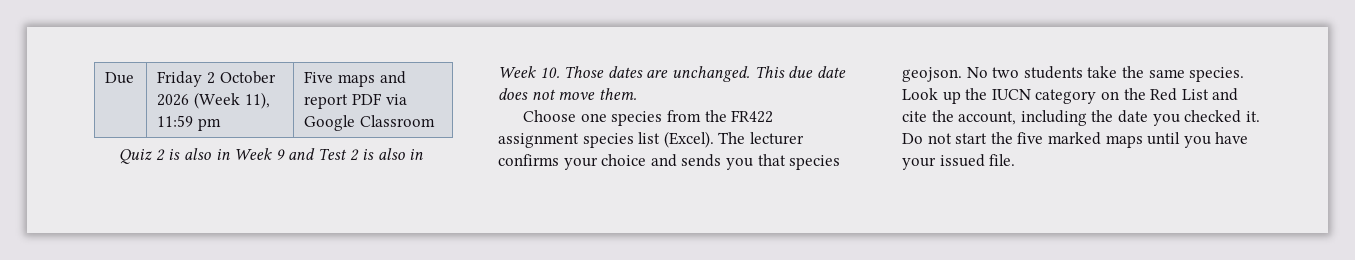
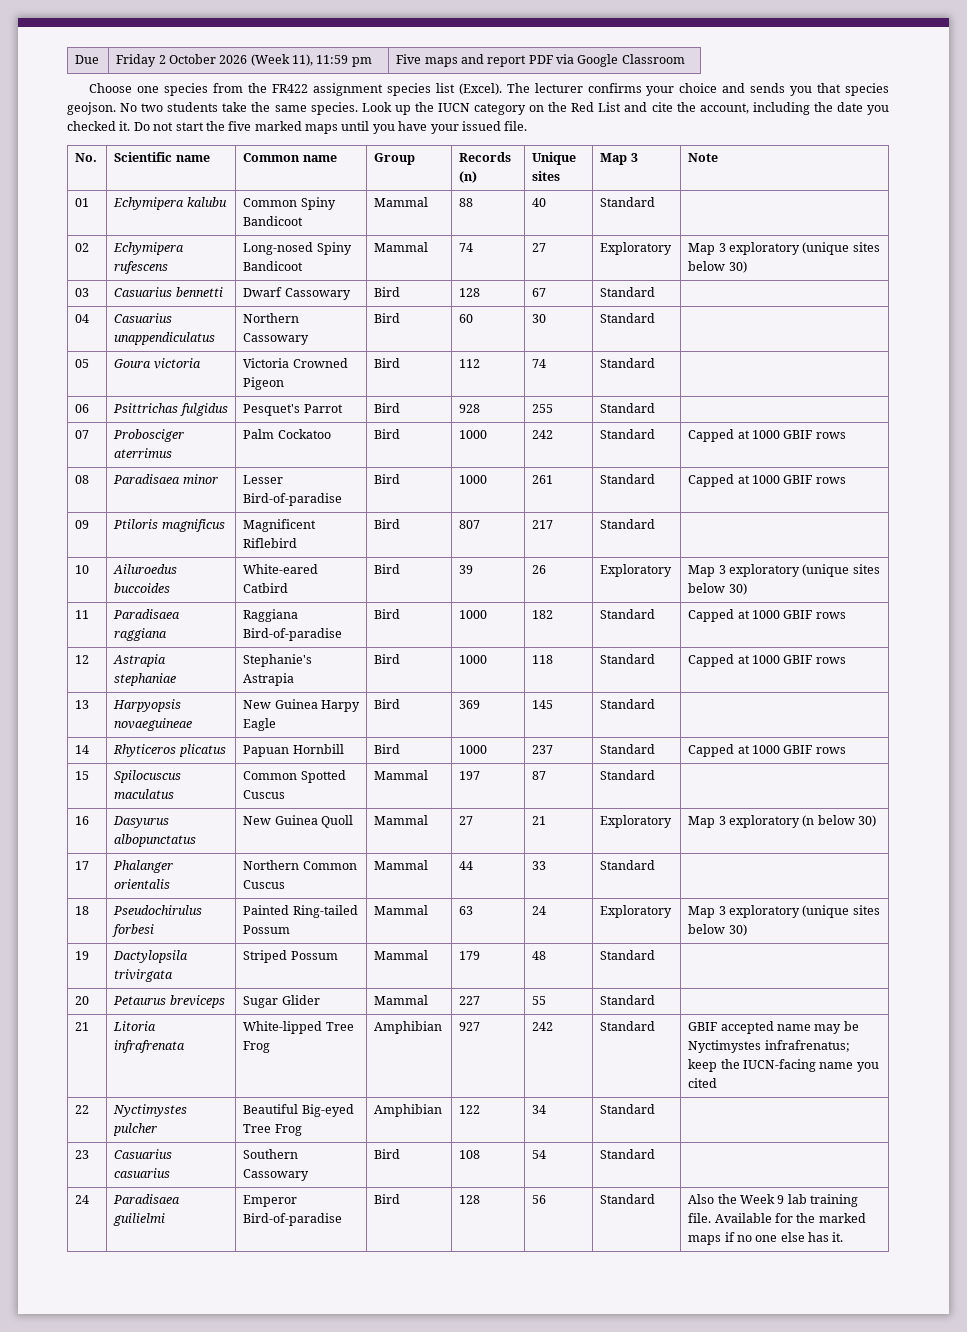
[119,148,424,164] [498,66,846,82] [498,88,637,100] // Quiz 2 is also in Week 9 and Test 2 is also in Week 10. Those dates are unchanged. This due date does not move them. -> (685, 59) none
(1016, 160) none -> [75,153,98,162] [114,152,210,162] [243,153,337,162] [374,153,416,165] [459,152,512,162] [459,171,478,183] [532,152,577,165] [532,171,561,181] [600,153,638,165] [688,153,719,162] [75,198,90,207] [113,197,227,210] [243,197,336,210] [243,216,304,226] [374,197,429,207] [459,198,474,207] [532,198,547,207] [600,197,656,207] [75,243,90,252] [113,242,185,255] [114,261,169,274] [243,242,352,255] [243,261,304,271] [374,242,429,252] [459,243,474,252] [532,243,547,252] [600,242,673,255] [688,242,880,255] [688,261,747,273] [75,288,90,297] [114,287,223,297] [243,287,351,300] [374,287,401,297] [459,288,481,297] [532,288,547,297] [600,287,656,297] [75,314,90,323] [114,313,173,323] [114,332,216,345] [243,313,300,323] [243,333,310,345] [374,313,401,323] [459,314,474,323] [532,314,547,323] [600,313,656,323] [75,359,90,368] [114,358,201,369] [243,358,348,368] [243,377,285,390] [374,358,401,368] [459,359,481,368] [532,359,547,368] [600,358,656,368] [75,404,90,413] [113,403,228,416] [243,404,343,416] [374,403,401,413] [459,404,481,413] [532,404,554,413] [600,403,656,413] [75,430,90,439] [113,429,185,442] [114,448,173,458] [243,429,331,439] [374,429,401,439] [459,430,488,439] [532,430,554,439] [600,429,656,439] [688,429,846,442] [75,475,90,484] [113,474,218,484] [243,475,284,484] [243,493,343,506] [374,474,401,484] [459,475,488,484] [532,475,554,484] [600,474,656,484] [688,474,846,487] [75,520,90,529] [113,519,225,532] [243,519,317,532] [243,538,298,548] [374,519,401,529] [459,520,481,529] [532,520,554,529] [600,519,656,529] [75,565,90,574] [113,564,178,574] [114,583,171,593] [243,564,319,574] [243,583,289,593] [374,564,401,574] [459,565,474,574] [532,565,547,574] [600,564,673,577] [688,564,880,577] [688,583,747,595] [75,610,90,619] [113,609,181,619] [114,628,168,641] [243,609,299,622] [243,628,343,641] [374,609,401,619] [459,610,488,619] [532,610,554,619] [600,609,656,619] [688,609,846,622] [75,655,90,664] [113,654,167,667] [114,673,177,686] [243,654,313,667] [243,673,295,686] [374,654,401,664] [459,655,488,664] [532,655,554,664] [600,654,656,664] [688,654,846,667] [75,700,90,709] [113,699,182,712] [114,718,193,731] [243,699,360,712] [243,718,277,731] [374,699,401,709] [459,700,481,709] [532,700,554,709] [600,699,656,709] [75,745,90,754] [113,744,226,757] [243,744,344,757] [374,744,401,754] [459,745,488,754] [532,745,554,754] [600,744,656,754] [688,744,846,757] [75,771,90,780] [114,770,182,783] [114,789,175,799] [243,770,346,783] [243,790,286,799] [374,770,429,780] [459,771,481,780] [532,771,547,780] [600,770,656,780] [75,816,90,825] [113,816,170,828] [114,834,197,847] [243,815,353,828] [374,815,429,825] [459,816,474,825] [532,816,547,825] [600,815,673,828] [688,815,876,828] [75,861,90,870] [113,860,174,873] [114,879,171,889] [243,860,357,870] [243,880,286,889] [374,860,429,870] [459,861,474,870] [532,861,547,870] [600,860,656,870] [75,906,90,915] [113,905,203,915] [112,924,155,937] [243,905,358,918] [243,925,291,934] [374,905,429,915] [459,906,474,915] [532,906,547,915] [600,905,673,918] [688,905,880,918] [688,924,747,936] [75,951,90,960] [113,950,189,963] [114,969,174,982] [243,950,338,963] [374,950,429,960] [459,951,481,960] [532,951,547,960] [600,950,656,960] [75,996,90,1005] [113,995,225,1008] [243,995,320,1008] [374,995,429,1005] [459,996,481,1005] [532,996,547,1005] [600,995,656,1005] [75,1022,90,1031] [113,1021,157,1031] [114,1040,186,1053] [243,1021,354,1034] [243,1041,271,1053] [374,1021,443,1034] [459,1022,481,1031] [532,1022,554,1031] [600,1021,656,1031] [688,1021,859,1034] [688,1040,850,1053] [688,1059,879,1072] [688,1078,718,1088] [75,1105,90,1114] [113,1104,188,1117] [113,1123,158,1136] [243,1104,354,1117] [243,1124,302,1136] [374,1104,443,1117] [459,1105,481,1114] [532,1105,547,1114] [600,1104,656,1114] [75,1150,90,1159] [114,1149,173,1159] [114,1168,171,1178] [243,1149,299,1159] [243,1169,310,1181] [374,1149,401,1159] [459,1150,481,1159] [532,1150,547,1159] [600,1149,656,1159] [75,1195,90,1204] [113,1194,181,1204] [113,1213,166,1226] [243,1195,298,1207] [243,1213,343,1226] [374,1194,401,1204] [459,1195,481,1204] [532,1195,547,1204] [600,1194,656,1204] [688,1194,858,1207] [688,1213,866,1223] [688,1232,844,1245] // No. | Scientific name | Common name | Group | Records (n) | Unique sites | Map 3 | Note // 01 | Echymipera kalubu | Common Spiny Bandicoot | Mammal | 88 | 40 | Standard | // 02 | Echymipera rufescens | Long-nosed Spiny Bandicoot | Mammal | 74 | 27 | Exploratory | Map 3 exploratory (unique sites below 30) // 03 | Casuarius bennetti | Dwarf Cassowary | Bird | 128 | 67 | Standard | // 04 | Casuarius unappendiculatus | Northern Cassowary | Bird | 60 | 30 | Standard | // 05 | Goura victoria | Victoria Crowned Pigeon | Bird | 112 | 74 | Standard | // 06 | Psittrichas fulgidus | Pesquet's Parrot | Bird | 928 | 255 | Standard | // 07 | Probosciger aterrimus | Palm Cockatoo | Bird | 1000 | 242 | Standard | Capped at 1000 GBIF rows // 08 | Paradisaea minor | Lesser Bird-of-paradise | Bird | 1000 | 261 | Standard | Capped at 1000 GBIF rows // 09 | Ptiloris magnificus | Magnificent Riflebird | Bird | 807 | 217 | Standard | // 10 | Ailuroedus buccoides | White-eared Catbird | Bird | 39 | 26 | Exploratory | Map 3 exploratory (unique sites below 30) // 11 | Paradisaea raggiana | Raggiana Bird-of-paradise | Bird | 1000 | 182 | Standard | Capped at 1000 GBIF rows // 12 | Astrapia stephaniae | Stephanie's Astrapia | Bird | 1000 | 118 | Standard | Capped at 1000 GBIF rows // 13 | Harpyopsis novaeguineae | New Guinea Harpy Eagle | Bird | 369 | 145 | Standard | // 14 | Rhyticeros plicatus | Papuan Hornbill | Bird | 1000 | 237 | Standard | Capped at 1000 GBIF rows // 15 | Spilocuscus maculatus | Common Spotted Cuscus | Mammal | 197 | 87 | Standard | // 16 | Dasyurus albopunctatus | New Guinea Quoll | Mammal | 27 | 21 | Exploratory | Map 3 exploratory (n below 30) // 17 | Phalanger orientalis | Northern Common Cuscus | Mammal | 44 | 33 | Standard | // 18 | Pseudochirulus forbesi | Painted Ring-tailed Possum | Mammal | 63 | 24 | Exploratory | Map 3 exploratory (unique sites below 30) // 19 | Dactylopsila trivirgata | Striped Possum | Mammal | 179 | 48 | Standard | // 20 | Petaurus breviceps | Sugar Glider | Mammal | 227 | 55 | Standard | // 21 | Litoria infrafrenata | White-lipped Tree Frog | Amphibian | 927 | 242 | Standard | GBIF accepted name may be Nyctimystes infrafrenatus; keep the IUCN-facing name you cited // 22 | Nyctimystes pulcher | Beautiful Big-eyed Tree Frog | Amphibian | 122 | 34 | Standard | // 23 | Casuarius casuarius | Southern Cassowary | Bird | 108 | 54 | Standard | // 24 | Paradisaea guilielmi | Emperor Bird-of-paradise | Bird | 128 | 56 | Standard | Also the Week 9 lab training file. Available for the marked maps if no one else has it.

